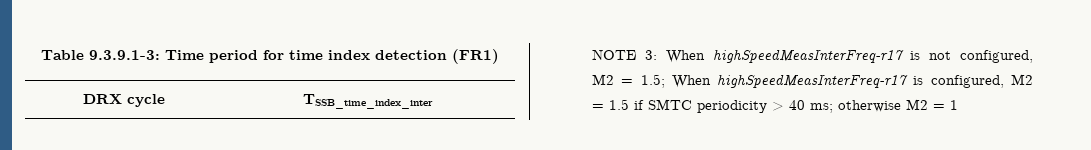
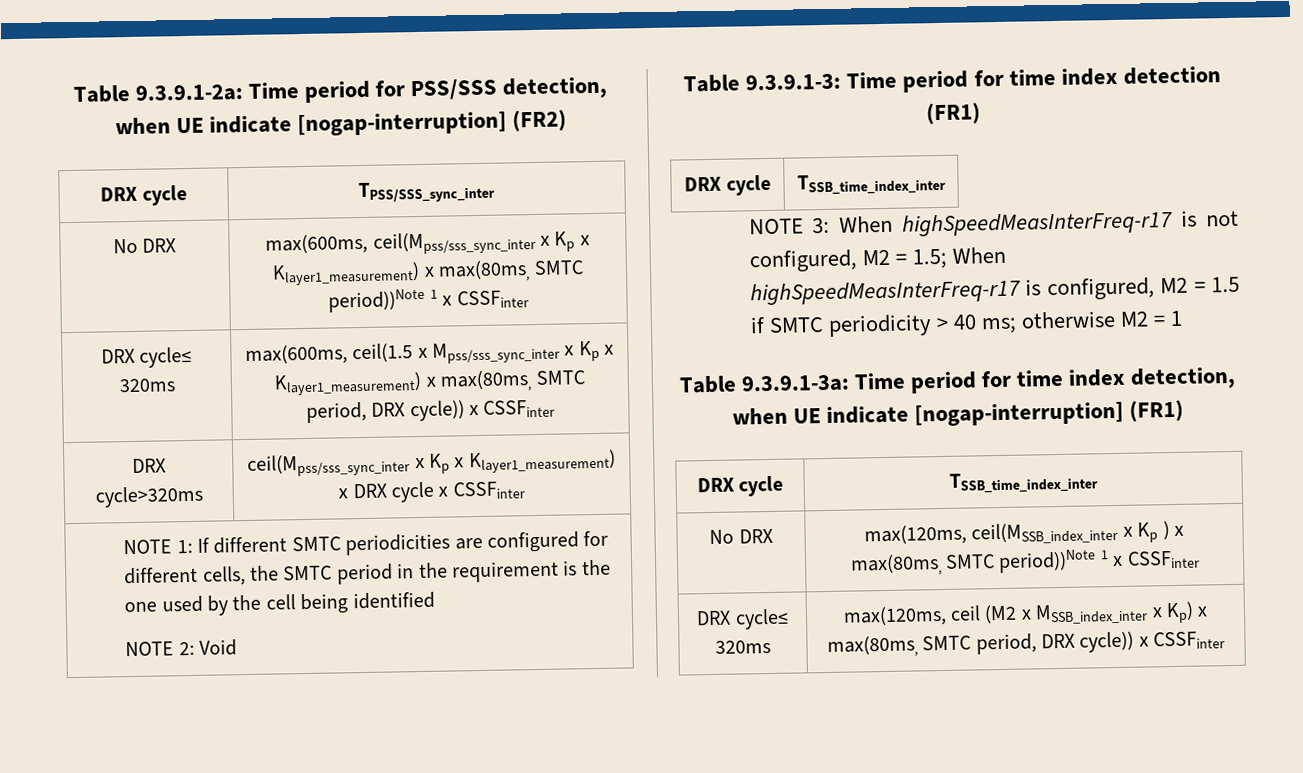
[41,50,84,60] Table -> [72,76,609,103] [114,109,568,137] [100,185,187,206] [357,180,495,204] [112,238,177,254] [265,230,590,255] [272,260,584,286] [328,288,529,313] [100,346,193,368] [118,378,176,393] [244,340,615,366] [274,370,585,396] [305,399,556,423] [131,458,166,473] [94,485,203,508] [247,449,616,477] [338,481,525,503] [123,530,609,556] [124,559,611,586] [124,591,435,616] [125,639,237,657] [683,74,741,93] Table 9.3.9.1-2a: Time period for PSS/SSS detection, when UE indicate [nogap-interruption] (FR2) // DRX cycle | TPSS/SSS_sync_inter // No DRX | max(600ms, ceil(Mpss/sss_sync_inter x Kp x Klayer1_measurement) x max(80ms, SMTC period))Note 1 x CSSFinter // DRX cycle≤ 320ms | max(600ms, ceil(1.5 x Mpss/sss_sync_inter x Kp x Klayer1_measurement) x max(80ms, SMTC period, DRX cycle)) x CSSFinter // DRX cycle>320ms | ceil(Mpss/sss_sync_inter x Kp x Klayer1_measurement) x DRX cycle x CSSFinter // NOTE 1: If different SMTC periodicities are configured for different cells, the SMTC period in the requirement is the one used by the cell being identified // NOTE 2: Void // Table
(959, 105) none -> [678,366,1237,394] [731,399,1185,427] [696,475,784,497] [948,471,1098,493] [709,528,773,545] [864,521,1184,546] [849,549,1200,577] [696,608,789,630] [715,639,771,654] [842,601,1209,627] [826,631,1226,659] // Table 9.3.9.1-3a: Time period for time index detection, when UE indicate [nogap-interruption] (FR1) // DRX cycle | TSSB_time_index_inter // No DRX | max(120ms, ceil(MSSB_index_inter x Kp ) x max(80ms, SMTC period))Note 1 x CSSFinter // DRX cycle≤ 320ms | max(120ms, ceil (M2 x MSSB_index_inter x Kp) x max(80ms, SMTC period, DRX cycle)) x CSSFinter

